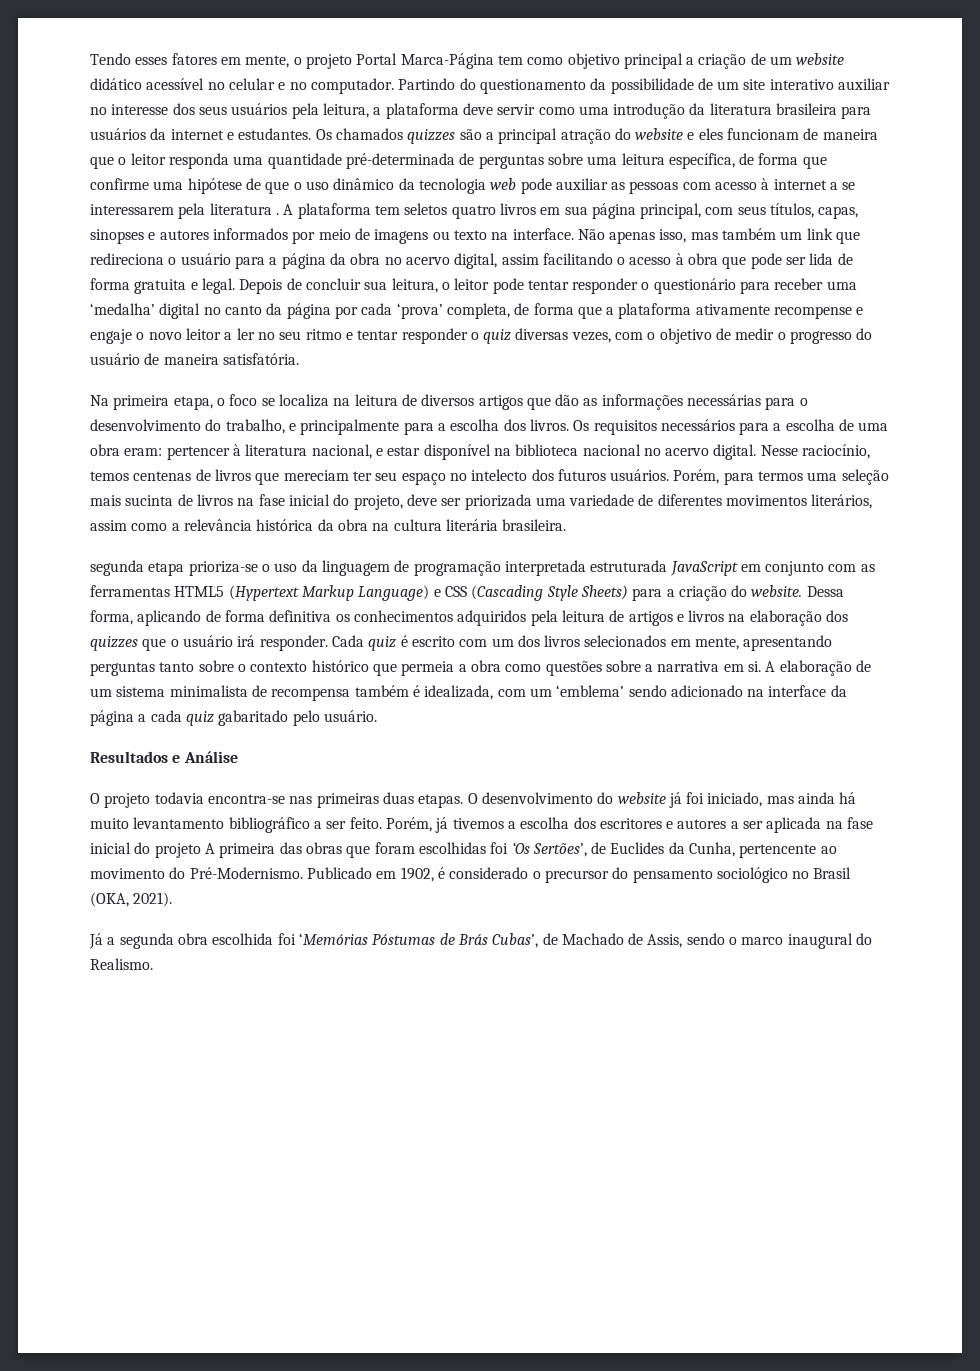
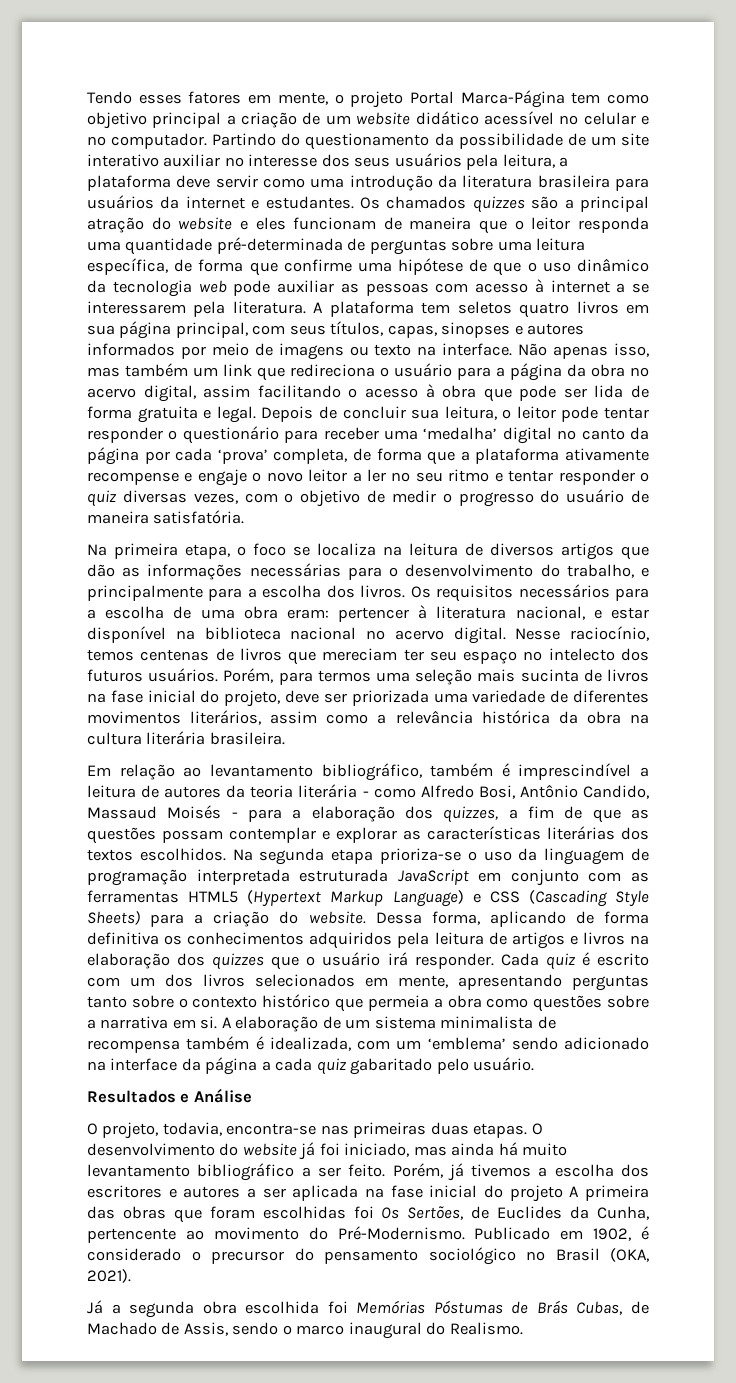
[209,203,279,215] literatura . -> [232,301,306,314] literatura.
(567, 525) none -> [87,763,649,781] [87,784,649,799] [87,805,649,823] [87,826,649,844] [87,848,253,861] Em relação ao levantamento bibliográfico, também é imprescindível a leitura de autores da teoria literária - como Alfredo Bosi, Antônio Candido, Massaud Moisés - para a elaboração dos quizzes, a fim de que as questões possam contemplar e explorar as características literárias dos textos escolhidos. Na
[104,792,204,808] projeto todavia -> [102,1122,222,1139] projeto, todavia,
[511,842,587,857] ‘Os Sertões’, -> [381,1206,464,1220] Os Sertões,
[298,933,368,945] ‘Memórias -> [356,1300,426,1314] Memórias
[492,933,539,948] Cubas’, -> [576,1301,623,1315] Cubas,

